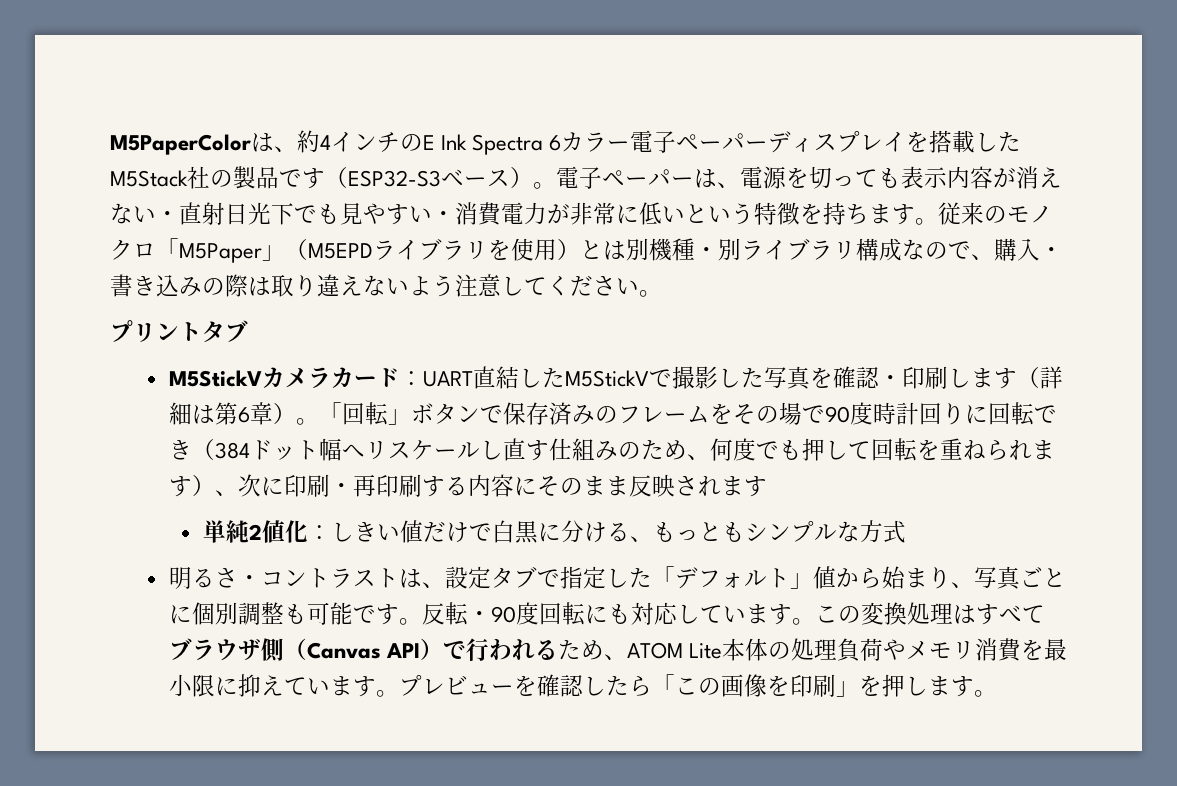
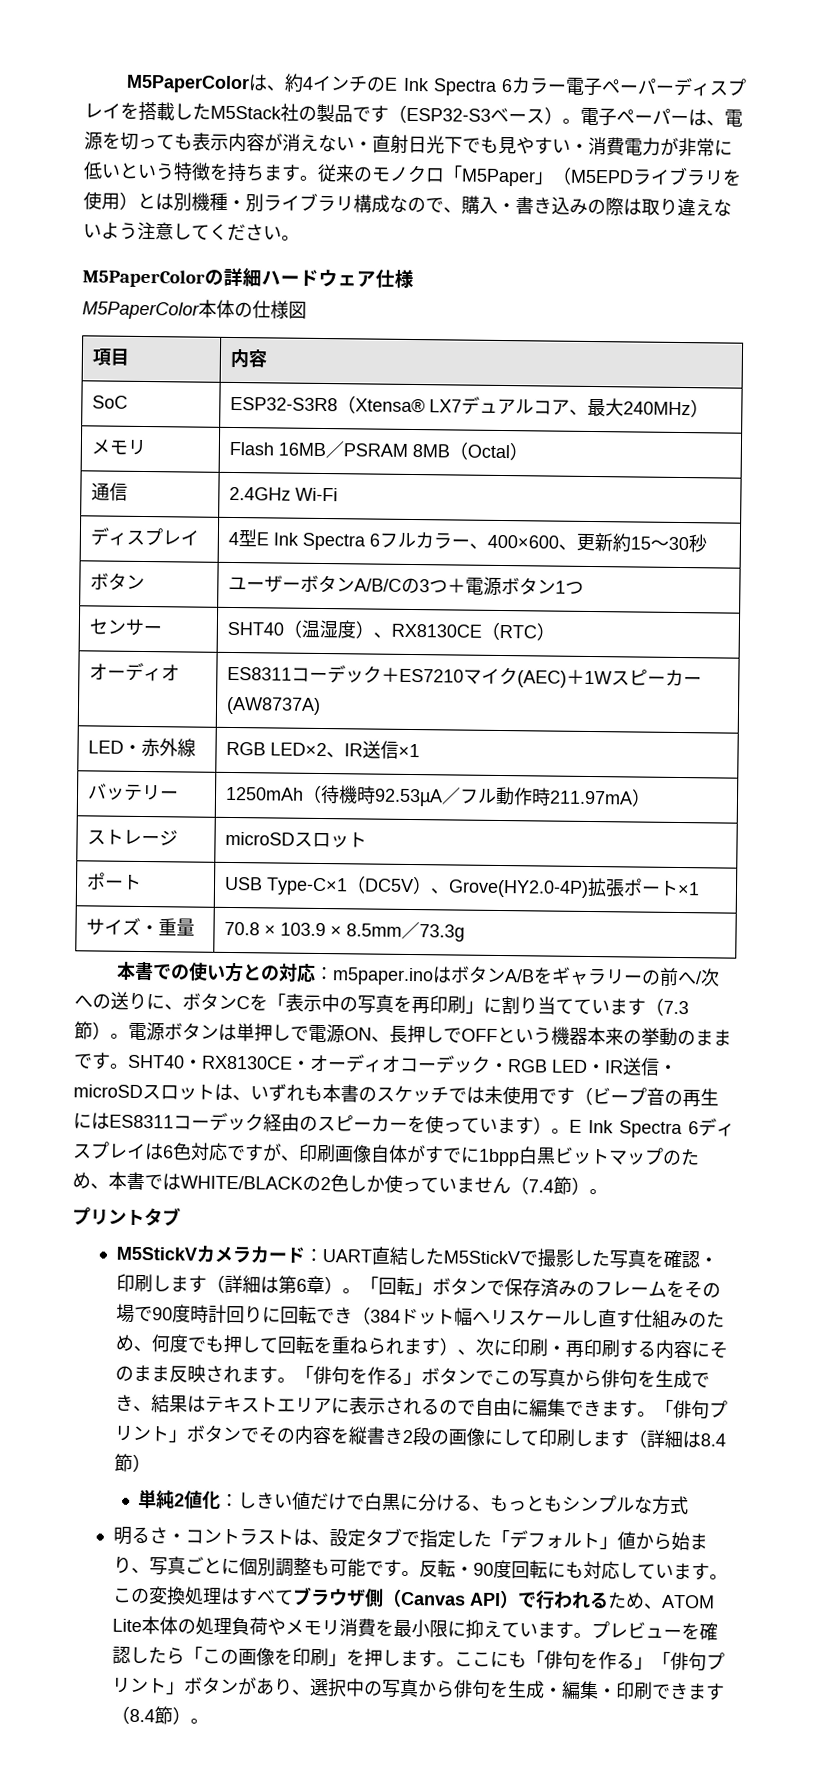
(662, 293) none -> [82,267,414,289] [82,299,307,320] [92,348,131,366] [230,348,269,369] [92,395,129,409] [230,395,710,418] [91,439,147,456] [229,441,529,461] [91,482,129,501] [229,486,339,502] [90,527,200,546] [228,529,708,553] [90,572,146,591] [228,574,585,597] [89,618,163,637] [227,619,556,641] [89,662,181,682] [227,665,703,688] [226,696,322,715] [88,737,197,758] [226,740,421,759] [87,783,180,802] [225,784,652,807] [87,829,179,846] [225,831,368,848] [86,872,143,891] [224,875,701,898] [86,917,196,937] [224,921,466,942] [116,960,721,987] [74,991,689,1016] [74,1021,732,1046] [73,1052,678,1076] [73,1083,719,1108] [73,1112,735,1139] [72,1141,700,1167] [72,1171,608,1196] // M5PaperColorの詳細ハードウェア仕様 // M5PaperColor本体の仕様図 // 項目 | 内容 // SoC | ESP32-S3R8（Xtensa® LX7デュアルコア、最大240MHz） // メモリ | Flash 16MB／PSRAM 8MB（Octal） // 通信 | 2.4GHz Wi-Fi // ディスプレイ | 4型E Ink Spectra 6フルカラー、400×600、更新約15〜30秒 // ボタン | ユーザーボタンA/B/Cの3つ＋電源ボタン1つ // センサー | SHT40（温湿度）、RX8130CE（RTC） // オーディオ | ES8311コーデック＋ES7210マイク(AEC)＋1Wスピーカー(AW8737A) // LED・赤外線 | RGB LED×2、IR送信×1 // バッテリー | 1250mAh（待機時92.53µA／フル動作時211.97mA） // ストレージ | microSDスロット // ポート | USB Type-C×1（DC5V）、Grove(HY2.0-4P)拡張ポート×1 // サイズ・重量 | 70.8 × 103.9 × 8.5mm／73.3g // 本書での使い方との対応：m5paper.inoはボタンA/Bをギャラリーの前へ/次への送りに、ボタンCを「表示中の写真を再印刷」に割り当てています（7.3節）。電源ボタンは単押しで電源ON、長押しでOFFという機器本来の挙動のままです。SHT40・RX8130CE・オーディオコーデック・RGB LED・IR送信・microSDスロットは、いずれも本書のスケッチでは未使用です（ビープ音の再生にはES8311コーデック経由のスピーカーを使っています）。E Ink Spectra 6ディスプレイは6色対応ですが、印刷画像自体がすでに1bpp白黒ビットマップのため、本書ではWHITE/BLACKの2色しか使っていません（7.4節）。
(767, 486) none -> [276,1365,710,1389] [114,1394,728,1420] [113,1424,726,1449] [113,1453,151,1473] 。「俳句を作る」ボタンでこの写真から俳句を生成でき、結果はテキストエリアに表示されるので自由に編集できます。「俳句プリント」ボタンでその内容を縦書き2段の画像にして印刷します（詳細は8.4節）
(997, 693) none -> [453,1650,725,1672] [110,1676,725,1701] [110,1705,209,1725] ここにも「俳句を作る」「俳句プリント」ボタンがあり、選択中の写真から俳句を生成・編集・印刷できます（8.4節）。

